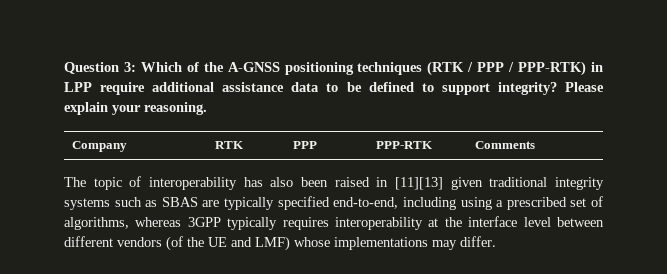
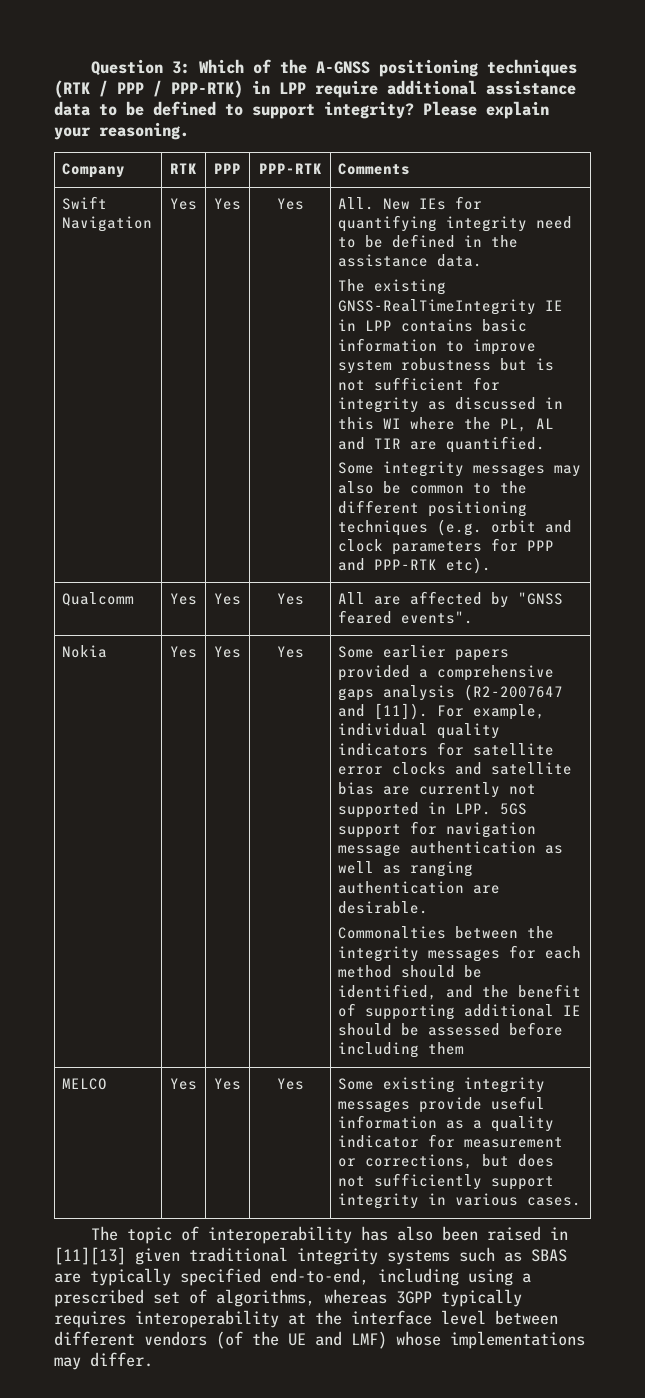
(536, 145) none -> [62,196,108,210] [62,216,153,232] [170,198,197,210] [214,198,241,210] [276,198,304,210] [338,196,483,210] [338,215,573,232] [338,234,519,248] [338,254,483,267] [338,279,447,295] [338,299,564,315] [338,319,528,332] [338,338,537,355] [338,358,555,374] [338,377,501,391] [338,397,564,413] [338,417,555,432] [338,436,546,453] [338,461,582,477] [338,481,528,494] [338,500,528,517] [338,519,573,536] [338,538,555,555] [338,557,492,574] [62,592,135,606] [170,593,197,605] [214,593,241,605] [276,593,304,605] [338,591,564,608] [338,610,474,624] [62,645,108,658] [170,646,197,658] [214,646,241,658] [276,646,304,658] [338,645,510,661] [338,665,555,681] [338,684,564,701] [338,703,546,720] [338,723,501,739] [338,742,555,756] [338,762,573,775] [338,782,537,798] [338,802,528,818] [338,821,537,838] [338,841,564,857] [338,861,474,877] [338,881,501,894] [338,901,429,914] [338,926,555,939] [338,945,582,962] [338,965,483,978] [338,984,582,1000] [338,1003,582,1020] [338,1022,564,1036] [338,1042,465,1058] [62,1078,108,1090] [170,1078,197,1090] [214,1078,241,1090] [276,1078,304,1090] [338,1077,546,1093] [338,1096,546,1113] [338,1115,555,1132] [338,1134,564,1148] [338,1154,555,1169] [338,1173,555,1190] [338,1193,582,1209] // Swift Navigation | Yes | Yes | Yes | All. New IEs for quantifying integrity need to be defined in the assistance data. // The existing GNSS-RealTimeIntegrity IE in LPP contains basic information to improve system robustness but is not sufficient for integrity as discussed in this WI where the PL, AL and TIR are quantified. // Some integrity messages may also be common to the different positioning techniques (e.g. orbit and clock parameters for PPP and PPP-RTK etc). // Qualcomm | Yes | Yes | Yes | All are affected by "GNSS feared events". // Nokia | Yes | Yes | Yes | Some earlier papers provided a comprehensive gaps analysis (R2-2007647 and [11]). For example, individual quality indicators for satellite error clocks and satellite bias are currently not supported in LPP. 5GS support for navigation message authentication as well as ranging authentication are desirable. // Commonalties between the integrity messages for each method should be identified, and the benefit of supporting additional IE should be assessed before including them // MELCO | Yes | Yes | Yes | Some existing integrity messages provide useful information as a quality indicator for measurement or corrections, but does not sufficiently support integrity in various cases.

